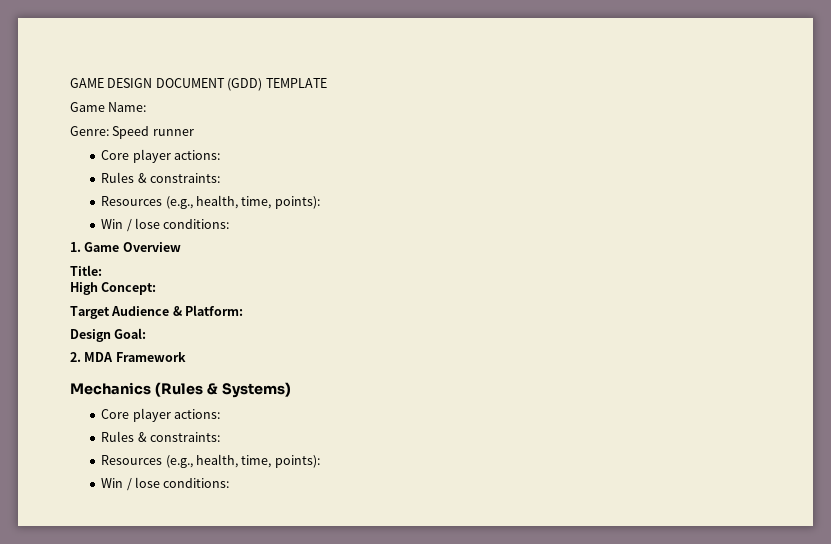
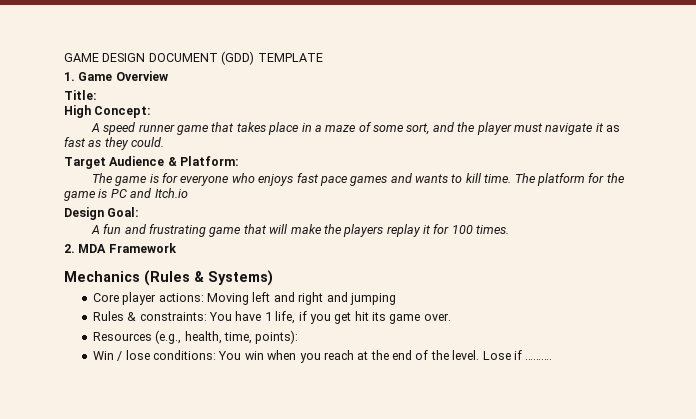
[70,102,147,112] [70,126,194,139] [101,149,220,163] [101,172,220,183] [101,195,320,209] [101,218,230,232] // Game Name: // Genre: Speed runner // Core player actions: // Rules & constraints: // Resources (e.g., health, time, points): // Win / lose conditions: -> (323, 57) none
[70,305,244,319] [70,328,147,342] Target Audience & Platform: // Design Goal: -> [90,122,621,135] [64,137,165,150] [64,156,240,169] [91,173,625,186] [64,188,188,201] [64,207,140,220] [90,224,510,237] A speed runner game that takes place in a maze of some sort, and the player must navigate it as fast as they could. // Target Audience & Platform: // The game is for everyone who enjoys fast pace games and wants to kill time. The platform for the game is PC and Itch.io // Design Goal: // A fun and frustrating game that will make the players replay it for 100 times.
[101,431,220,442] [101,454,320,468] [101,477,230,491] // Rules & constraints: // Resources (e.g., health, time, points): // Win / lose conditions: -> [207,292,396,305] [92,311,451,324] [92,330,299,344] [92,350,553,363] Moving left and right and jumping // Rules & constraints: You have 1 life, if you get hit its game over. // Resources (e.g., health, time, points): // Win / lose conditions: You win when you reach at the end of the level. Lose if ……….

